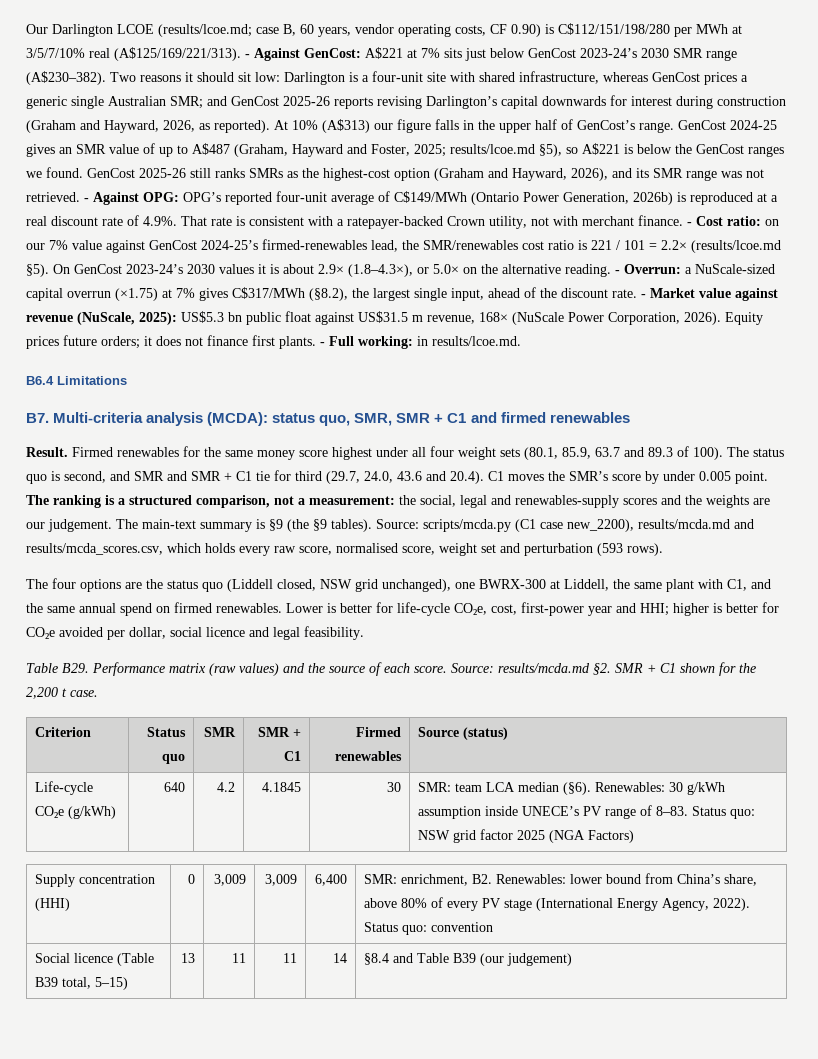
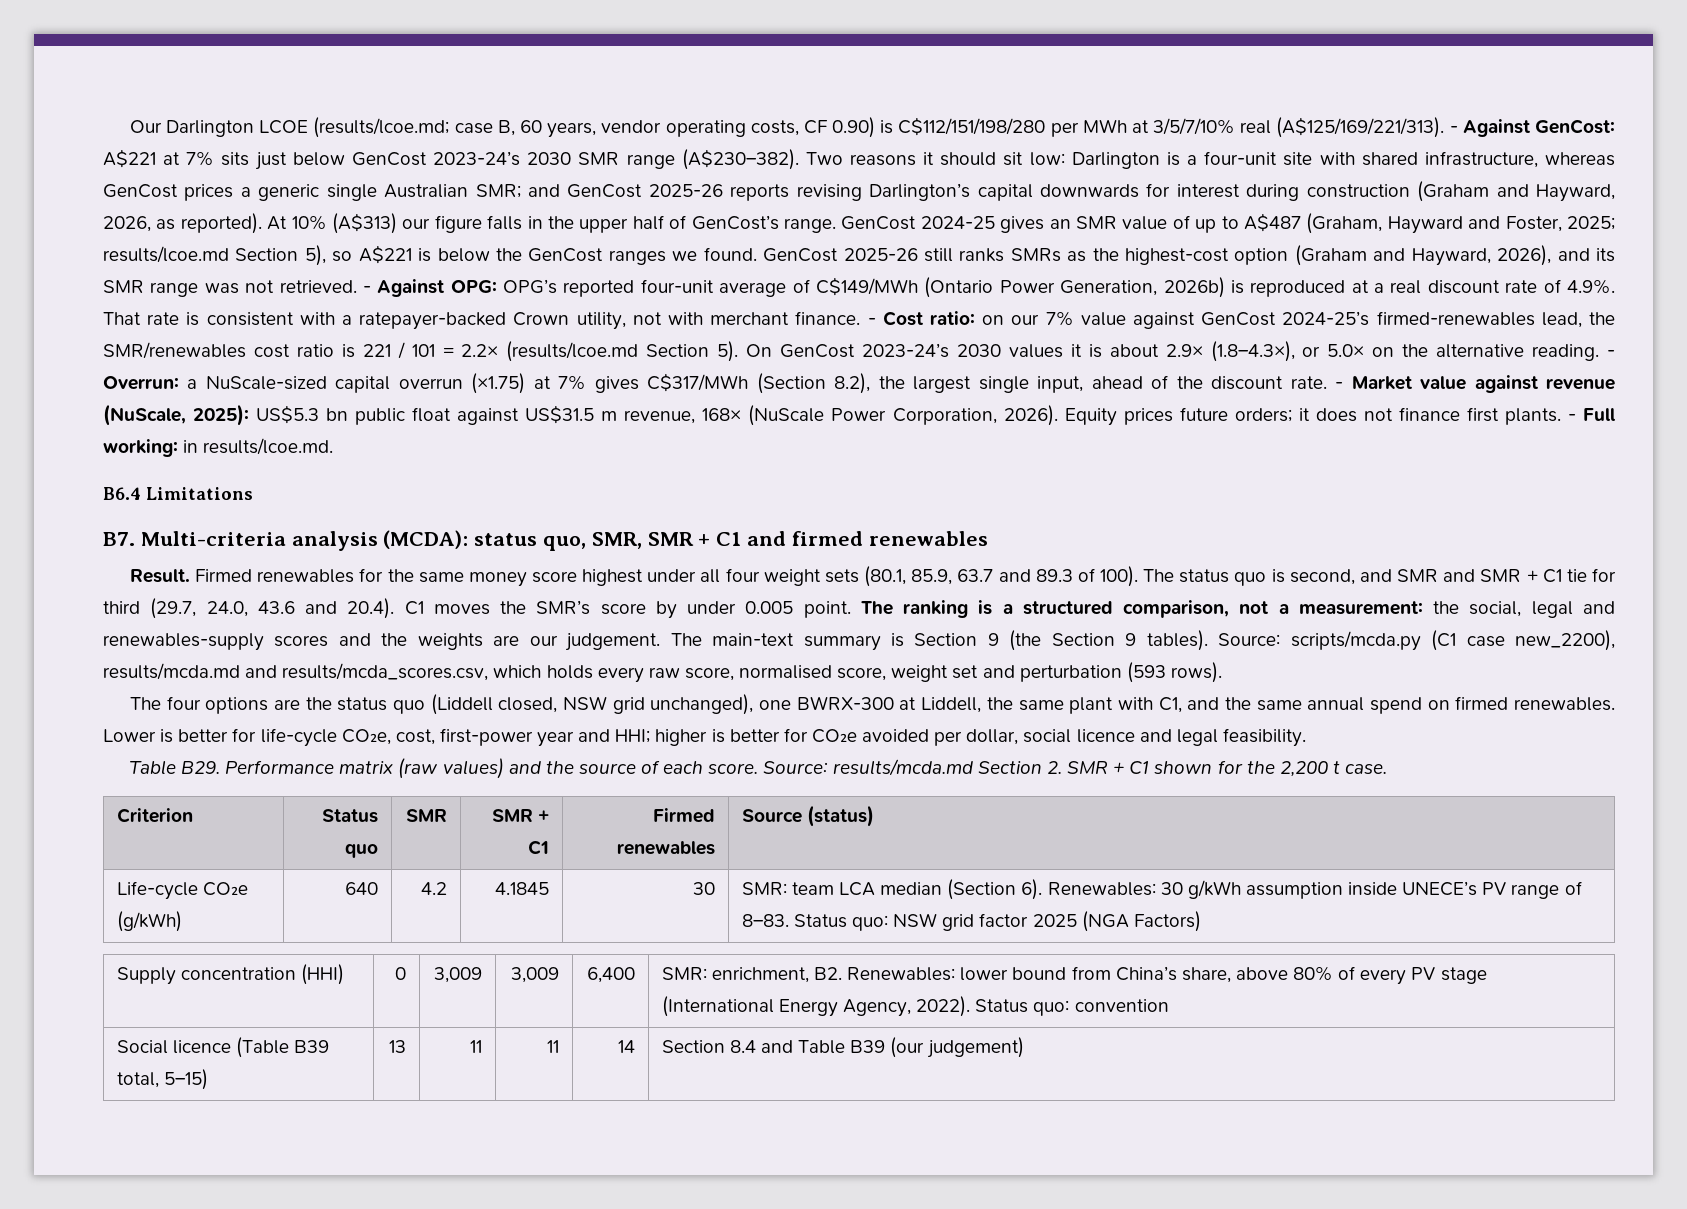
[539,144,562,157] §5), -> [235,245,326,266] Section 5),
[26,264,49,277] §5). -> [646,341,739,362] Section 5).
[309,288,348,301] (§8.2), -> [756,373,871,394] (Section 8.2),
[269,519,327,532] §9 (the §9 -> [914,630,1137,651] Section 9 (the Section 9
[593,663,611,675] §2. -> [977,761,1062,774] Section 2.
[562,782,591,795] (§6). -> [947,879,1043,900] (Section 6).
[363,953,389,965] §8.4 -> [661,1040,756,1053] Section 8.4

